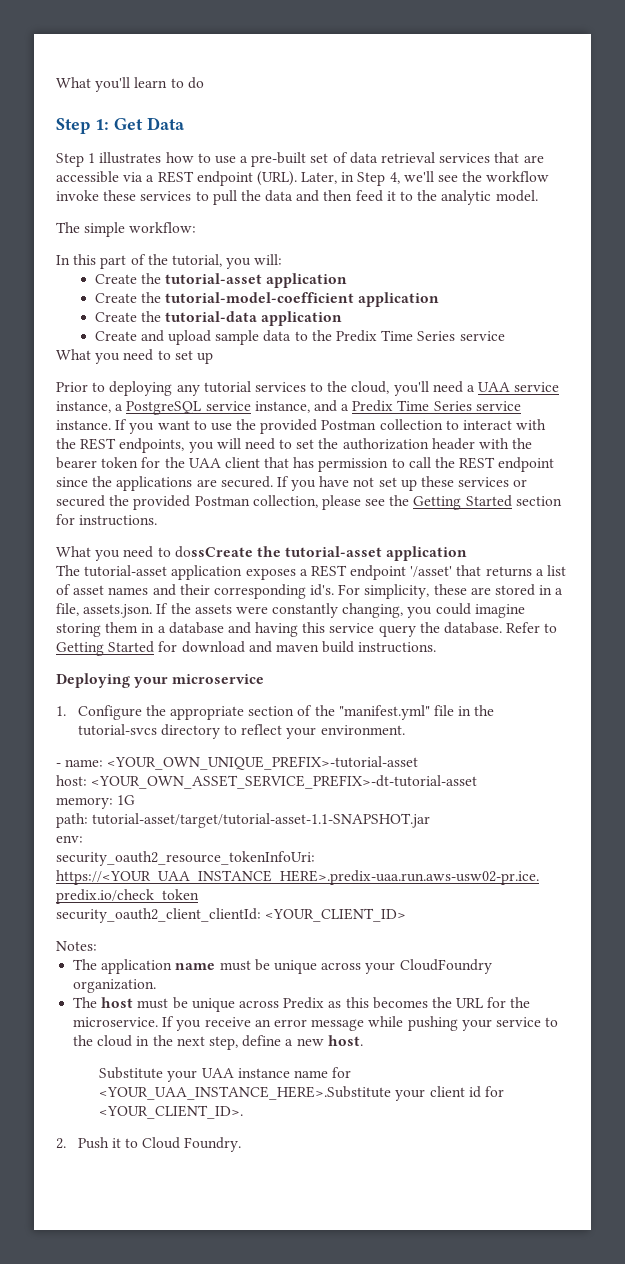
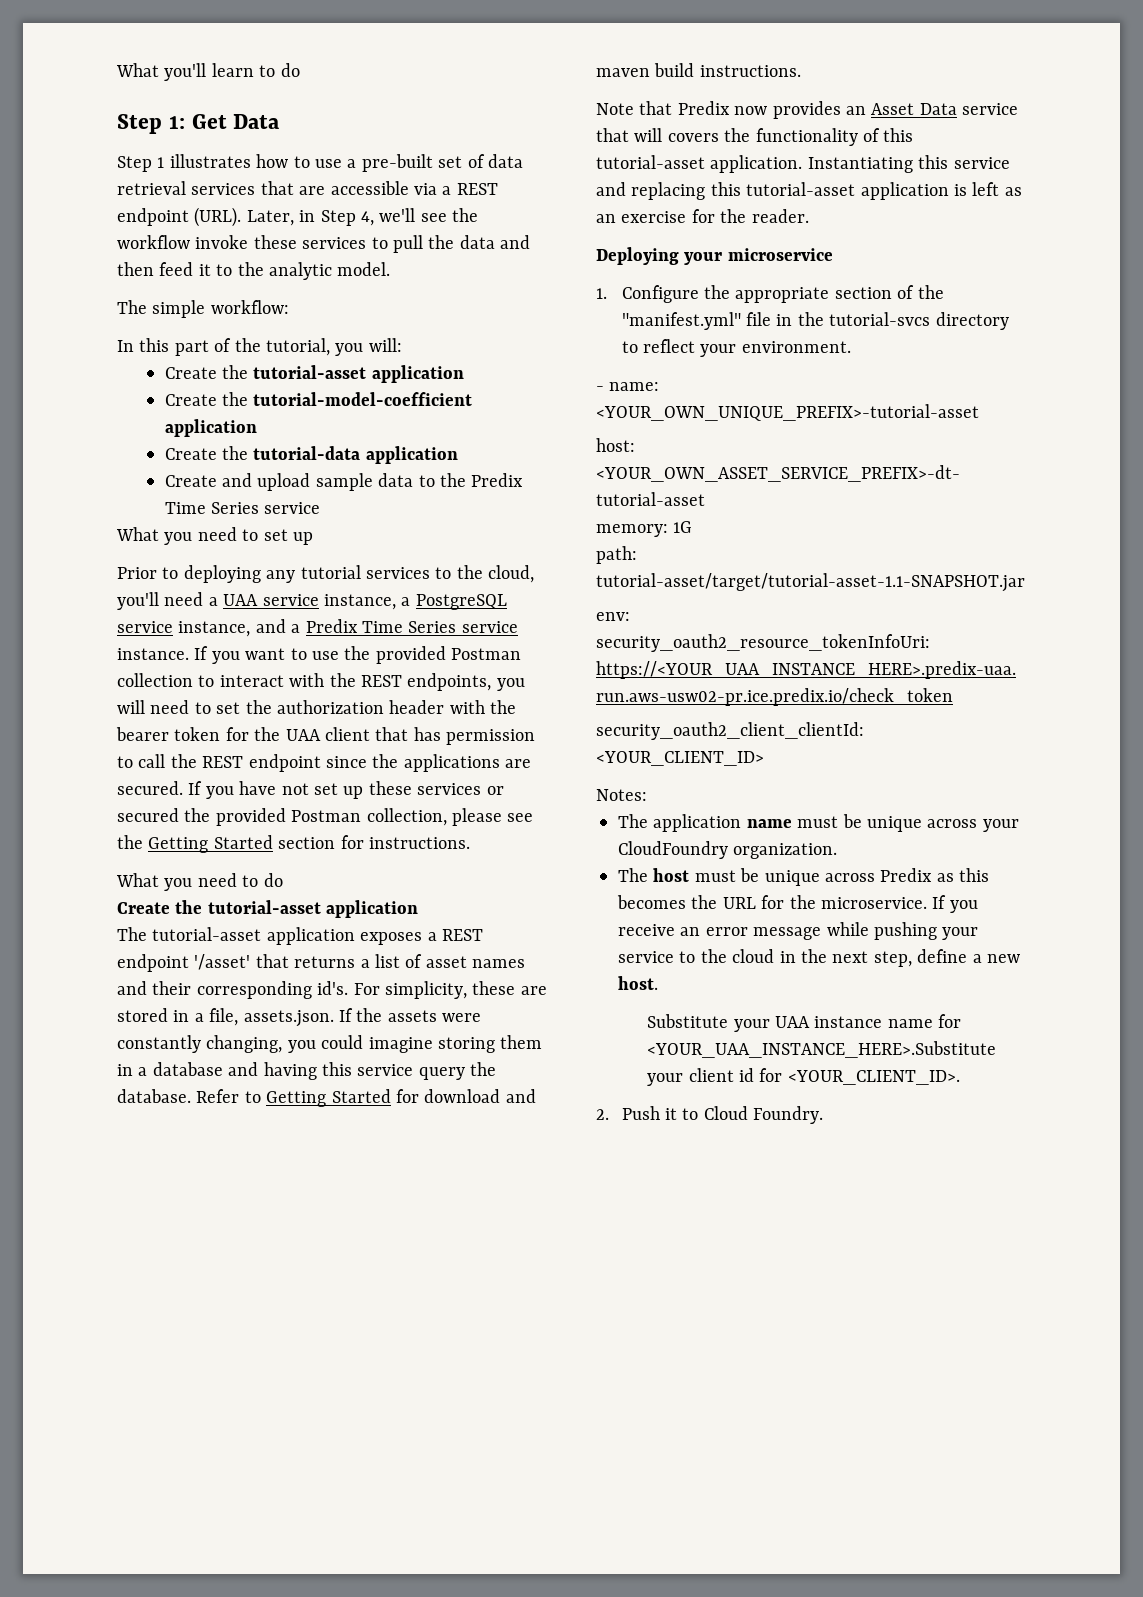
[174,546,253,558] dossCreate -> [263,873,283,887] [117,902,170,914] do // Create
(437, 647) none -> [596,101,1019,119] [596,128,914,146] [596,155,1010,173] [596,182,1022,200] [596,209,809,223] // Note that Predix now provides an Asset Data service that will covers the functionality of this tutorial-asset application. Instantiating this service and replacing this tutorial-asset application is left as an exercise for the reader.

